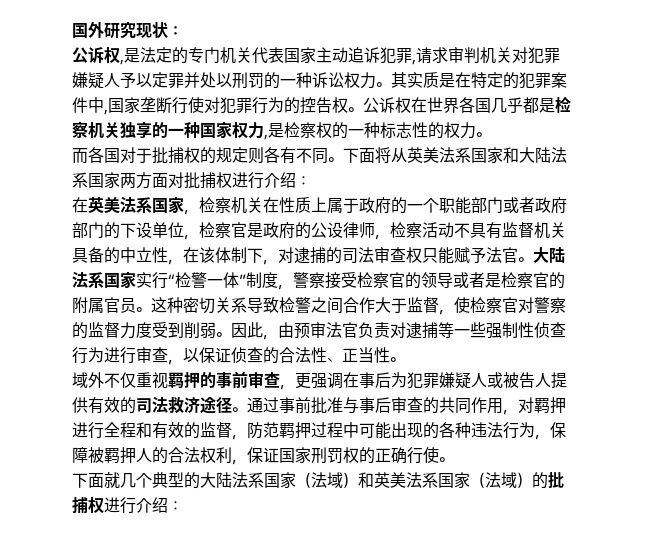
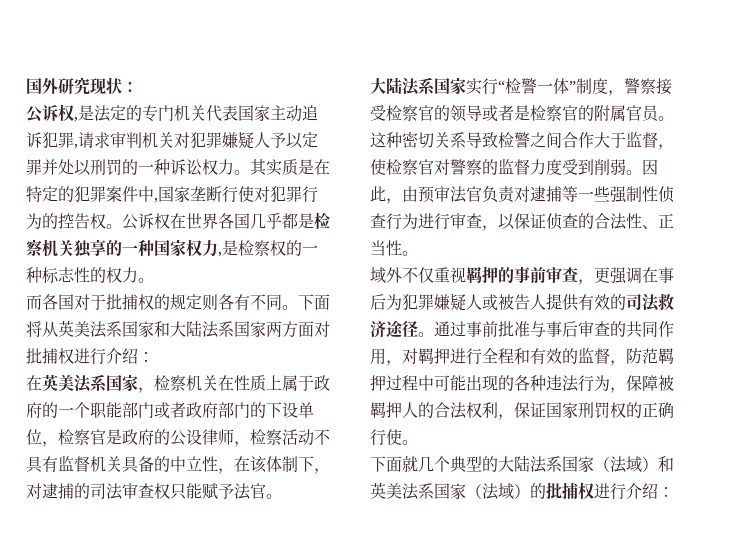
(533, 259) none -> (282, 496) //

